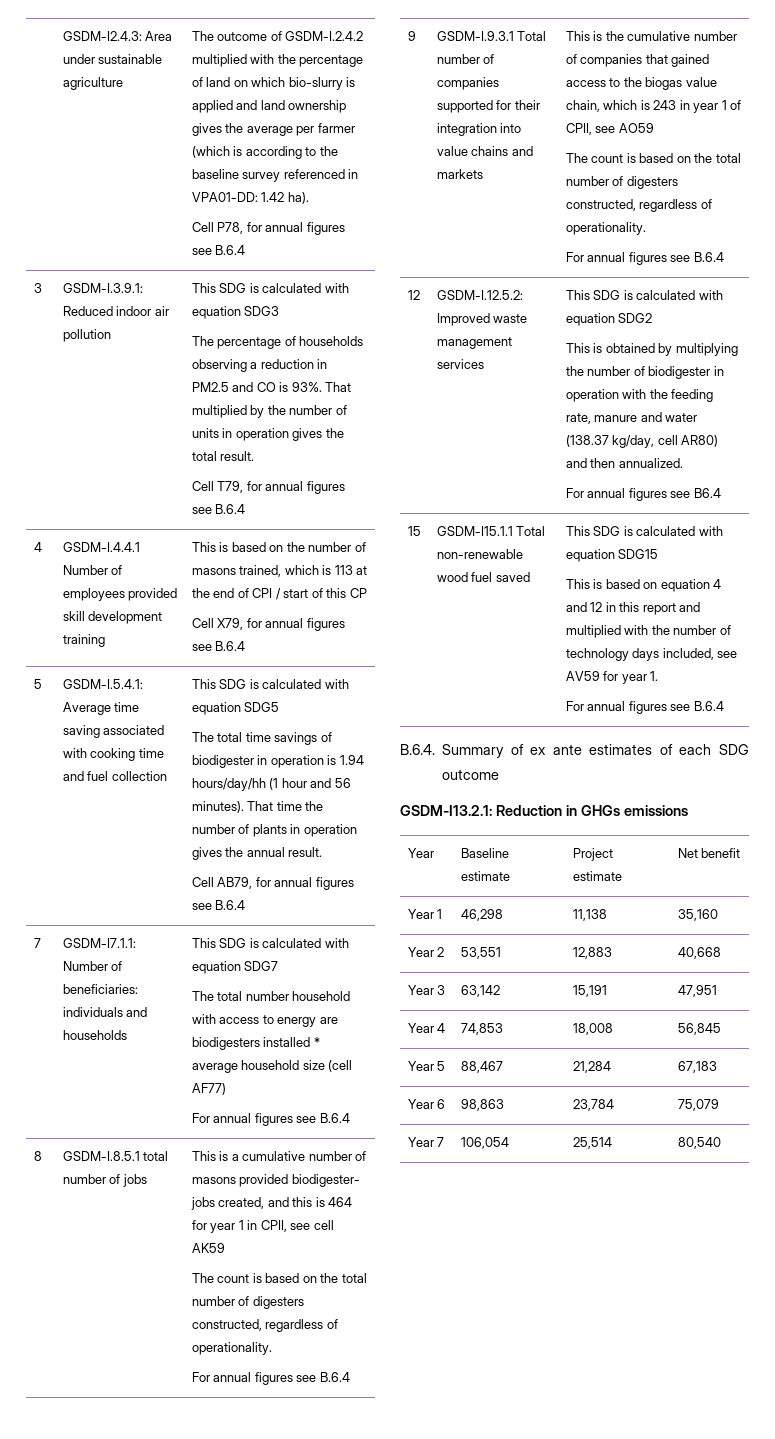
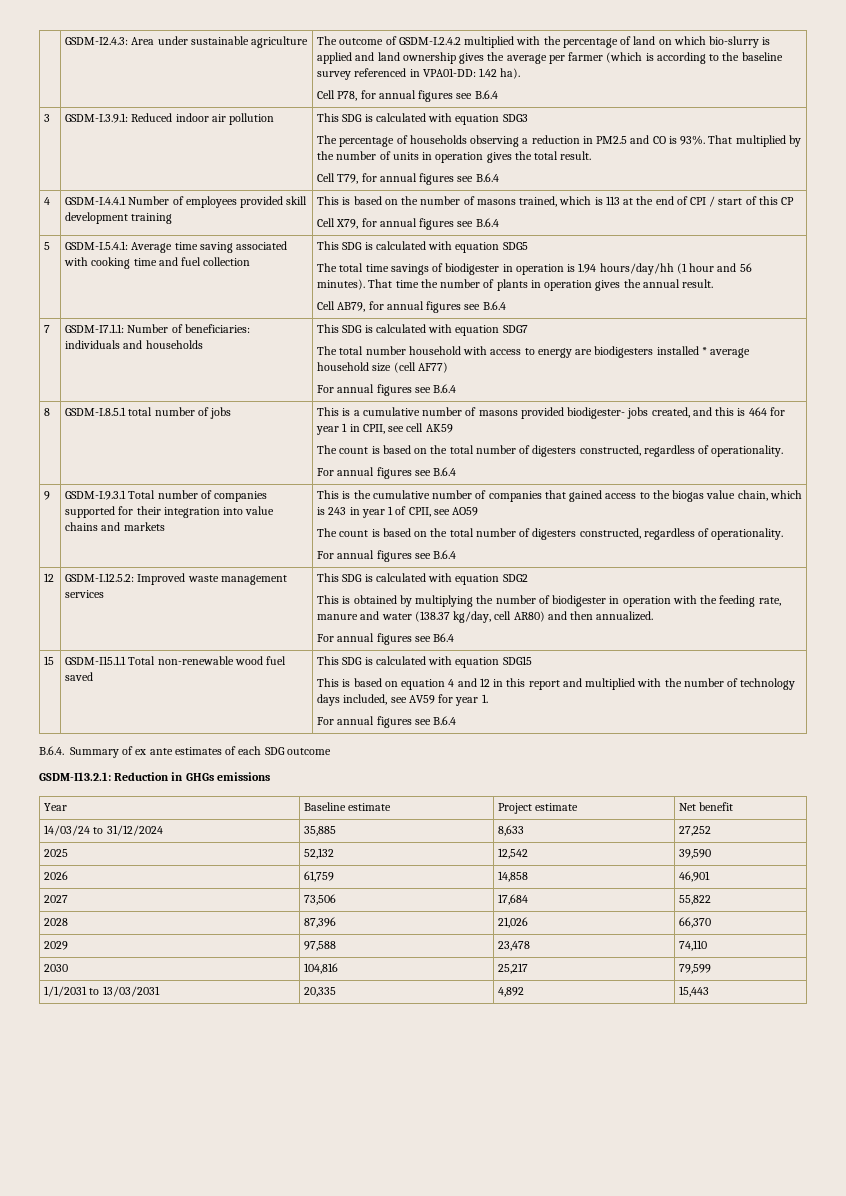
[407,909,443,919] [460,909,503,921] [572,909,607,921] [677,909,718,921] [407,947,445,957] [460,947,501,959] [572,947,612,959] [677,947,721,959] [407,985,446,995] [460,985,500,997] [572,985,607,997] [677,985,717,997] [407,1023,446,1033] [460,1023,503,1035] [572,1023,613,1035] [677,1023,721,1035] [407,1061,446,1071] [460,1061,503,1073] [572,1061,611,1073] [677,1061,717,1073] [407,1099,446,1109] [460,1099,504,1111] [572,1099,614,1111] [677,1099,719,1111] [407,1137,445,1147] [460,1137,509,1149] [572,1137,612,1149] [677,1137,721,1149] Year 1 | 46,298 | 11,138 | 35,160 // Year 2 | 53,551 | 12,883 | 40,668 // Year 3 | 63,142 | 15,191 | 47,951 // Year 4 | 74,853 | 18,008 | 56,845 // Year 5 | 88,467 | 21,284 | 67,183 // Year 6 | 98,863 | 23,784 | 75,079 // Year 7 | 106,054 | 25,514 | 80,540 -> [44,825,163,836] [304,826,337,836] [498,825,525,836] [679,826,712,836] [44,849,69,857] [304,848,335,859] [498,848,529,859] [679,849,712,859] [44,871,69,880] [304,871,335,882] [498,871,529,882] [679,871,711,882] [44,895,69,903] [304,894,337,905] [498,894,529,905] [679,895,712,905] [44,918,69,926] [304,917,337,928] [498,917,529,928] [679,917,712,928] [44,941,69,950] [304,941,337,951] [498,941,531,951] [679,940,708,951] [44,964,69,972] [304,963,339,974] [498,963,529,974] [679,964,712,974] [44,986,160,997] [304,987,337,997] [498,987,525,997] [679,986,710,997] 14/03/24 to 31/12/2024 | 35,885 | 8,633 | 27,252 // 2025 | 52,132 | 12,542 | 39,590 // 2026 | 61,759 | 14,858 | 46,901 // 2027 | 73,506 | 17,684 | 55,822 // 2028 | 87,396 | 21,026 | 66,370 // 2029 | 97,588 | 23,478 | 74,110 // 2030 | 104,816 | 25,217 | 79,599 // 1/1/2031 to 13/03/2031 | 20,335 | 4,892 | 15,443

